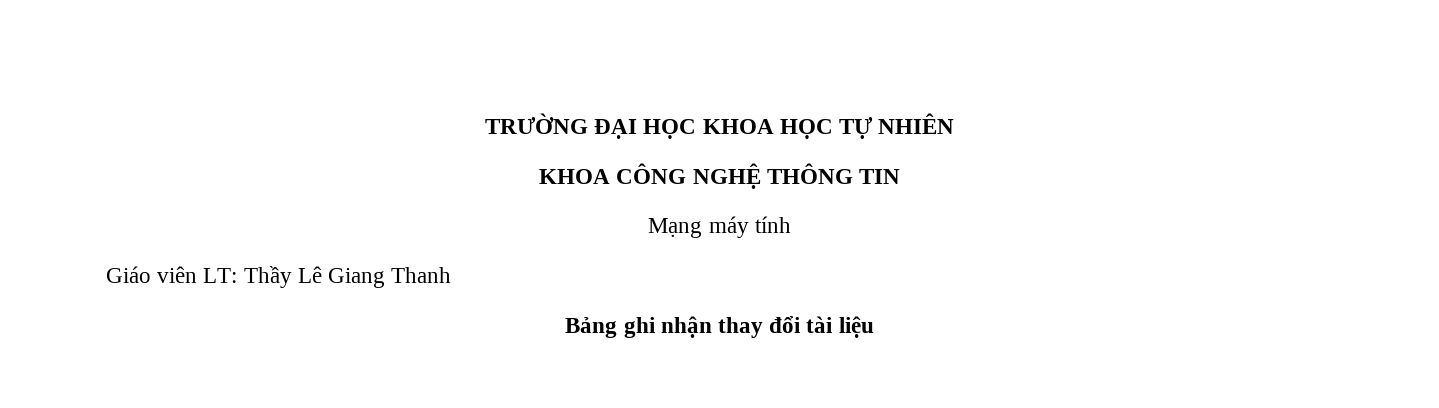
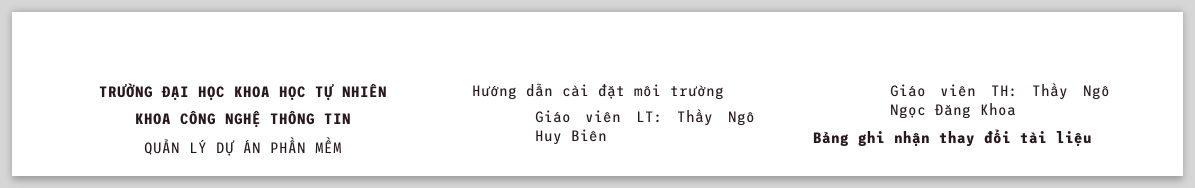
[648,216,791,238] [106,266,452,288] Mạng máy tính // Giáo viên LT: Thầy Lê Giang Thanh -> [143,137,342,156] [471,83,724,100] [534,109,755,126] [534,129,607,145] [889,83,1110,100] [889,103,1016,119] QUẢN LÝ DỰ ÁN PHẦN MỀM // Hướng dẫn cài đặt môi trường // Giáo viên LT: Thầy Ngô Huy Biên // Giáo viên TH: Thầy Ngô Ngọc Đăng Khoa

